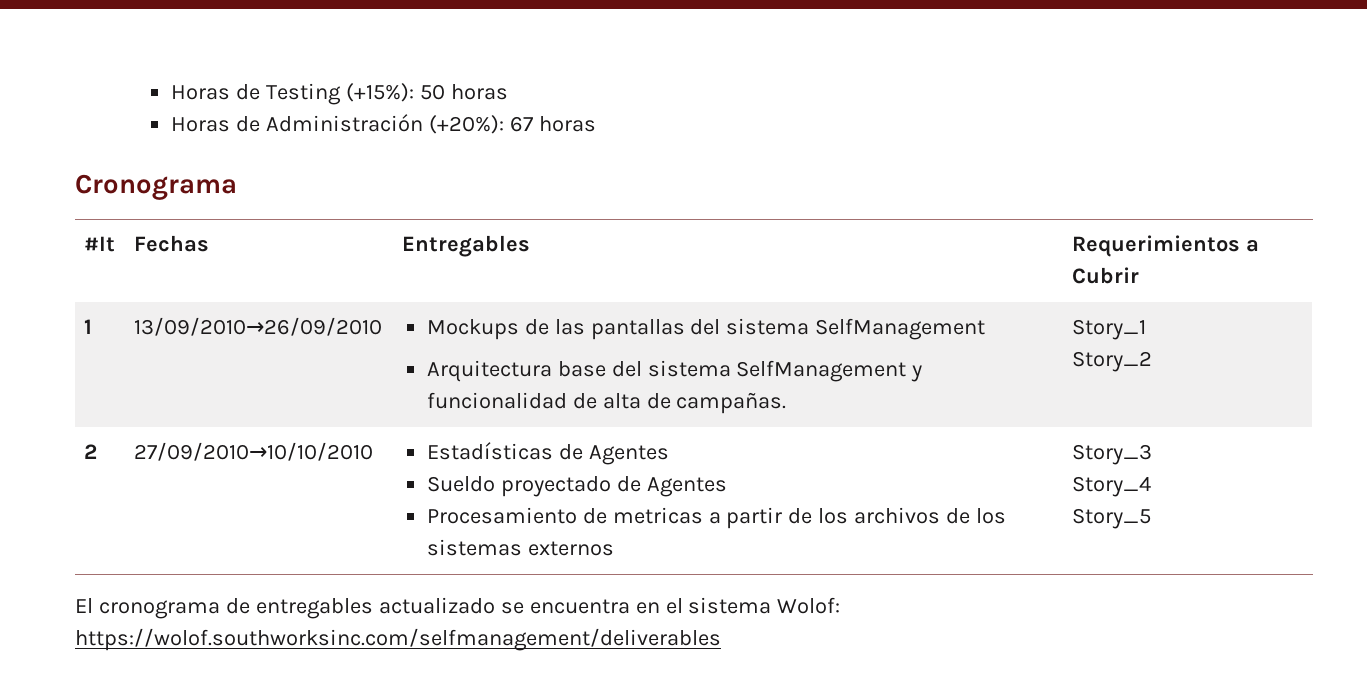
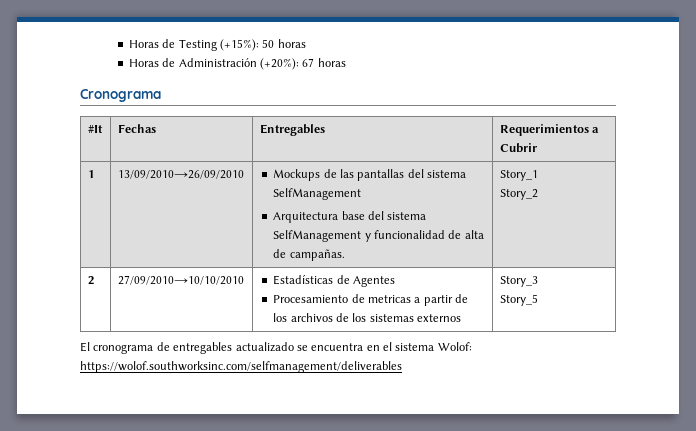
[426,476,727,497] // Sueldo proyectado de Agentes -> (396, 281) none
[1072,476,1152,497] // Story_4 -> (538, 281) none

